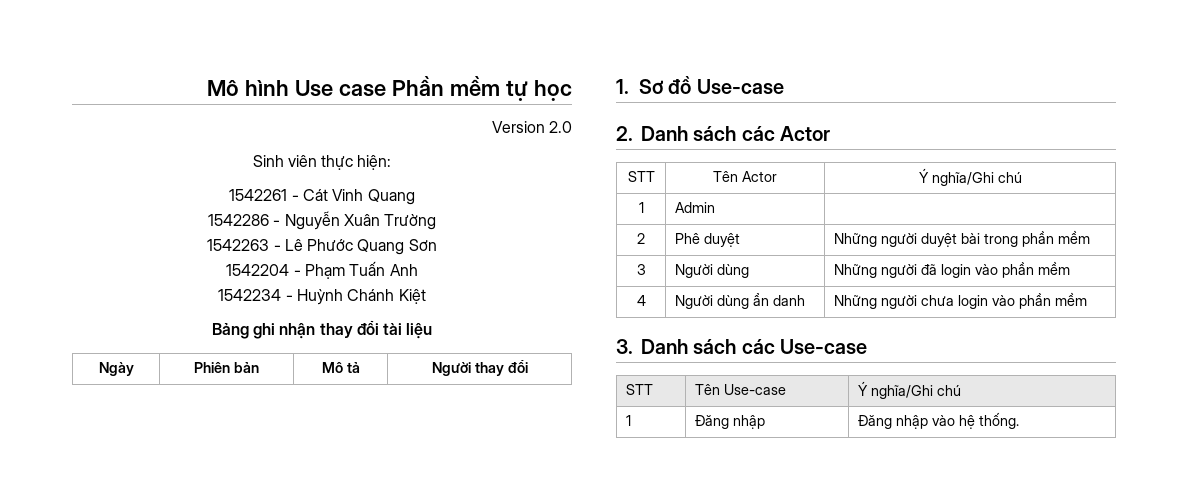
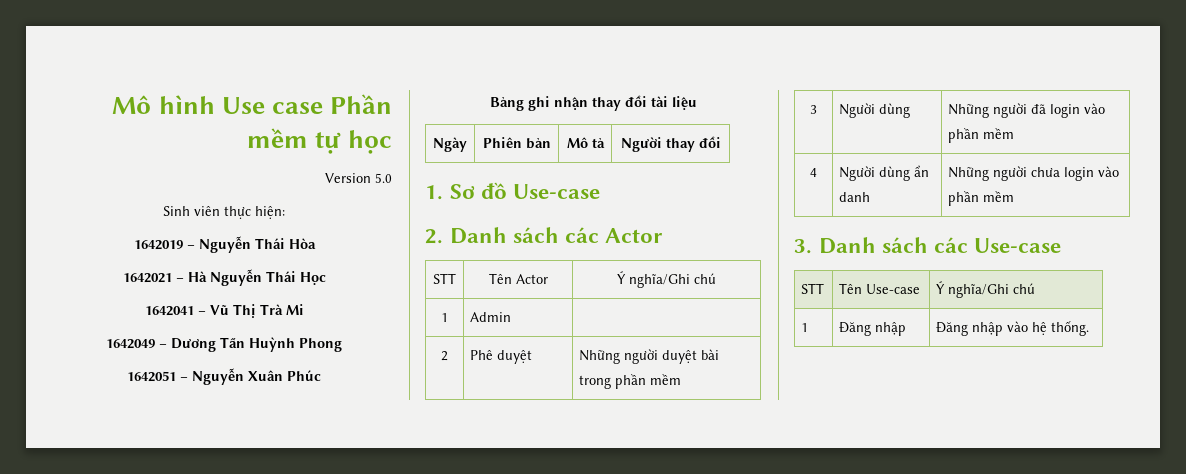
[549,121,572,133] 2.0 -> [375,173,392,183] 5.0
[229,189,415,205] [207,211,437,230] [207,239,437,255] [226,261,418,279] [218,289,426,305] 1542261 - Cát Vinh Quang // 1542286 - Nguyễn Xuân Trường // 1542263 - Lê Phước Quang Sơn // 1542204 - Phạm Tuấn Anh // 1542234 - Huỳnh Chánh Kiệt -> [133,236,316,253] [122,269,326,286] [144,304,304,319] [106,337,342,352] [127,368,321,385] 1642019 – Nguyễn Thái Hòa // 1642021 – Hà Nguyễn Thái Học // 1642041 – Vũ Thị Trà Mi // 1642049 – Dương Tấn Huỳnh Phong // 1642051 – Nguyễn Xuân Phúc

